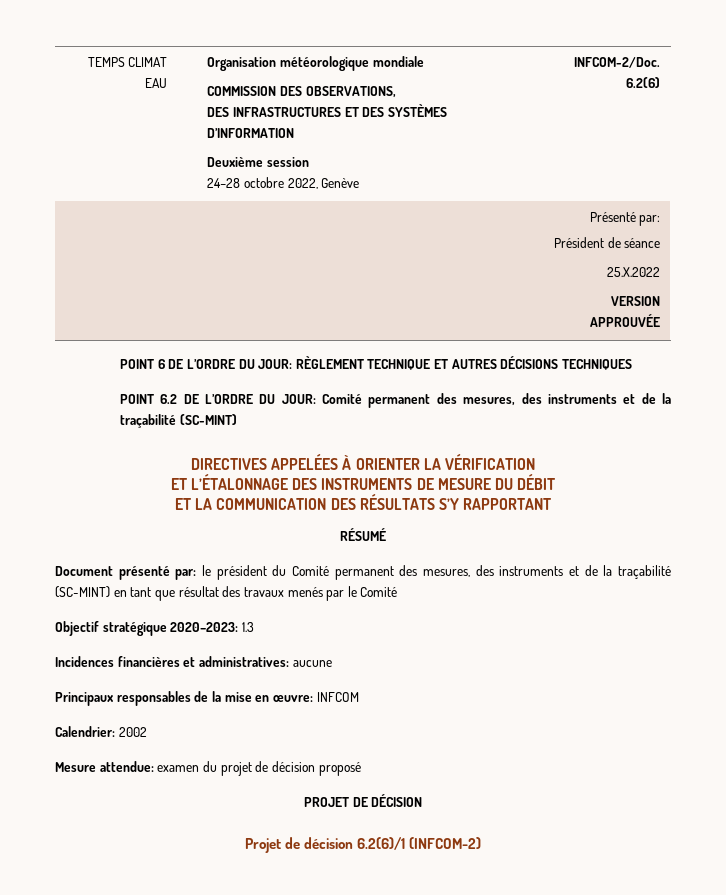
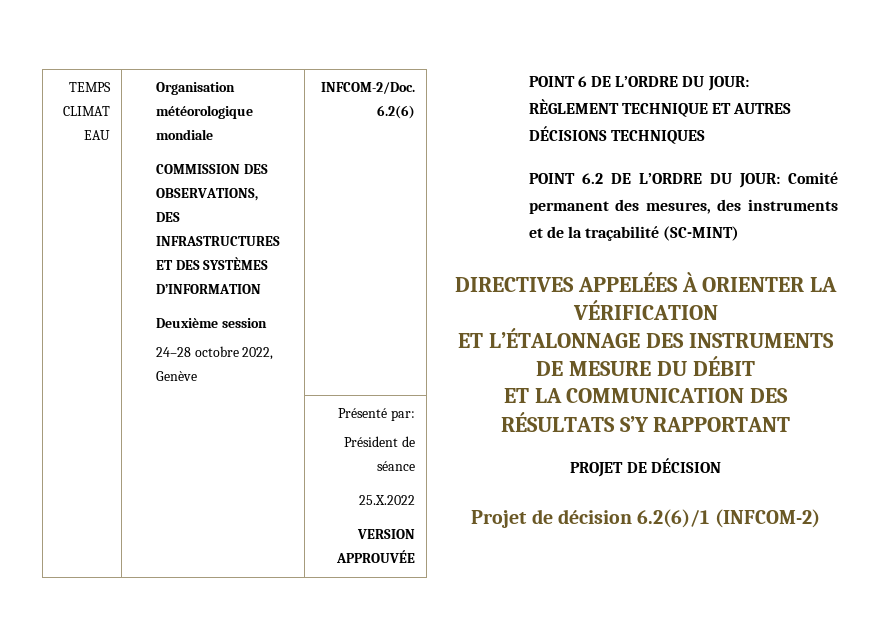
[340,528,386,541] [55,565,671,580] [55,586,398,601] [55,621,254,636] [55,656,332,667] [55,691,359,706] [55,726,147,737] [55,761,361,776] // RÉSUMÉ // Document présenté par: le président du Comité permanent des mesures, des instruments et de la traçabilité (SC-MINT) en tant que résultat des travaux menés par le Comité // Objectif stratégique 2020–2023: 1.3 // Incidences financières et administratives: aucune // Principaux responsables de la mise en œuvre: INFCOM // Calendrier: 2002 // Mesure attendue: examen du projet de décision proposé -> (791, 424) none

